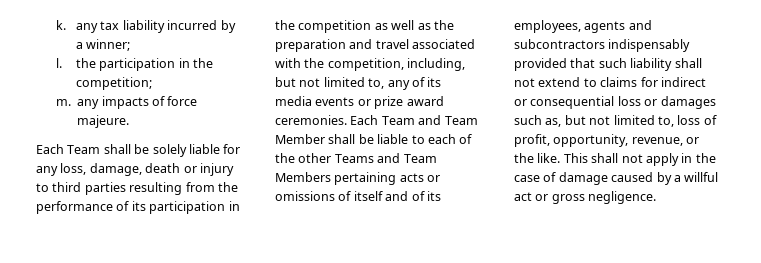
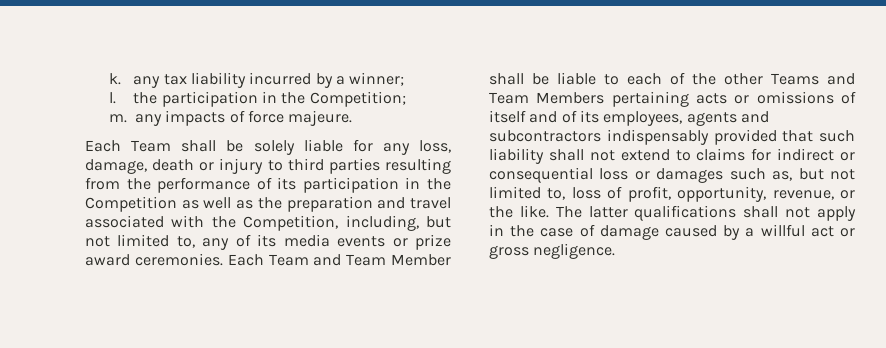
[76,77,153,90] competition; -> [309,91,406,107] Competition;
[298,20,372,33] competition -> [85,196,177,212] Competition
[327,58,404,71] competition, -> [243,215,339,231] Competition,
[563,153,588,163] This -> [555,205,737,221] The latter qualifications

